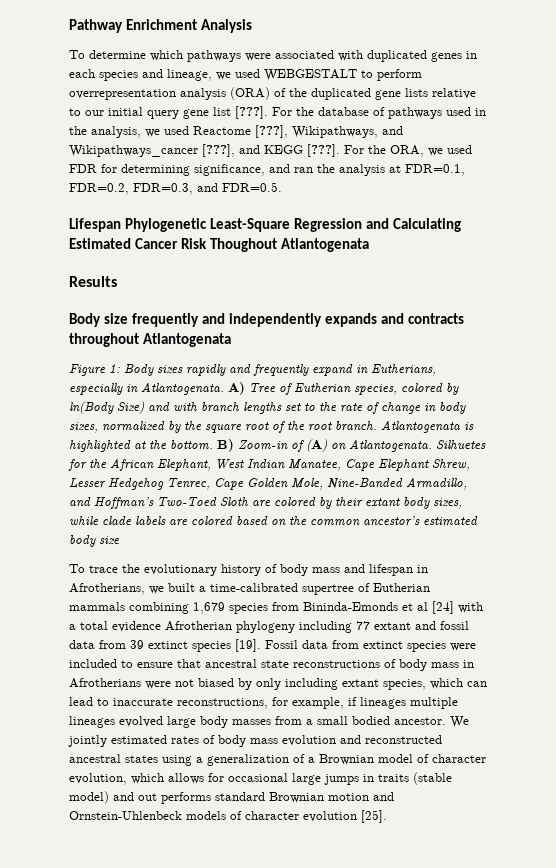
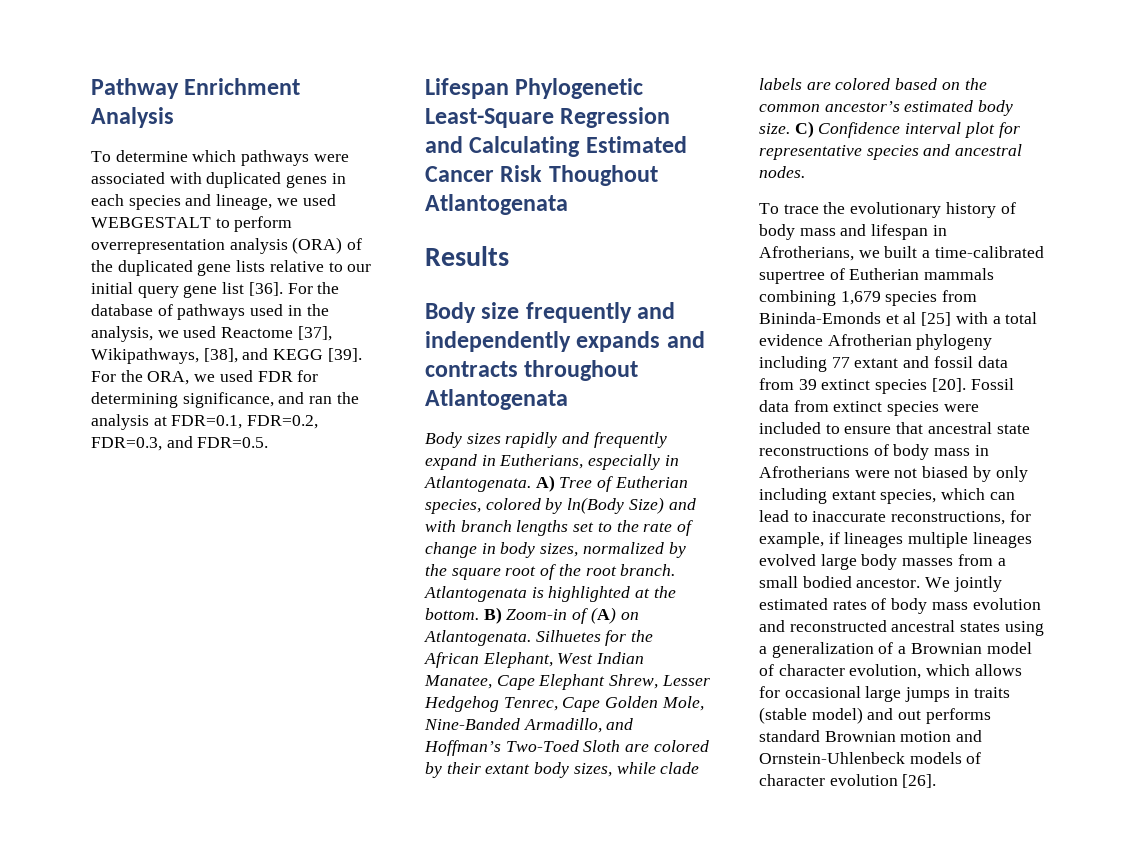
[235,106,268,119] [???]. -> [248,282,283,296] [36].
[255,125,403,138] [69,144,235,157] [???], Wikipathways, and Wikipathways_cancer [???], -> [297,326,332,341] [91,348,238,364] [37], Wikipathways, [38],
[307,144,340,157] [???]. -> [327,348,362,362] [39].
[69,364,120,376] Figure 1: -> (568, 399) none
[99,536,120,544] size -> [759,121,1020,138] [759,144,1023,160] [759,166,805,178] size. C) Confidence interval plot for representative species and ancestral nodes.
[432,601,454,614] [24] -> [921,312,952,326] [25]
[235,639,261,652] [19]. -> [931,378,966,392] [20].
[361,810,387,823] [25]. -> [902,774,937,788] [26].

